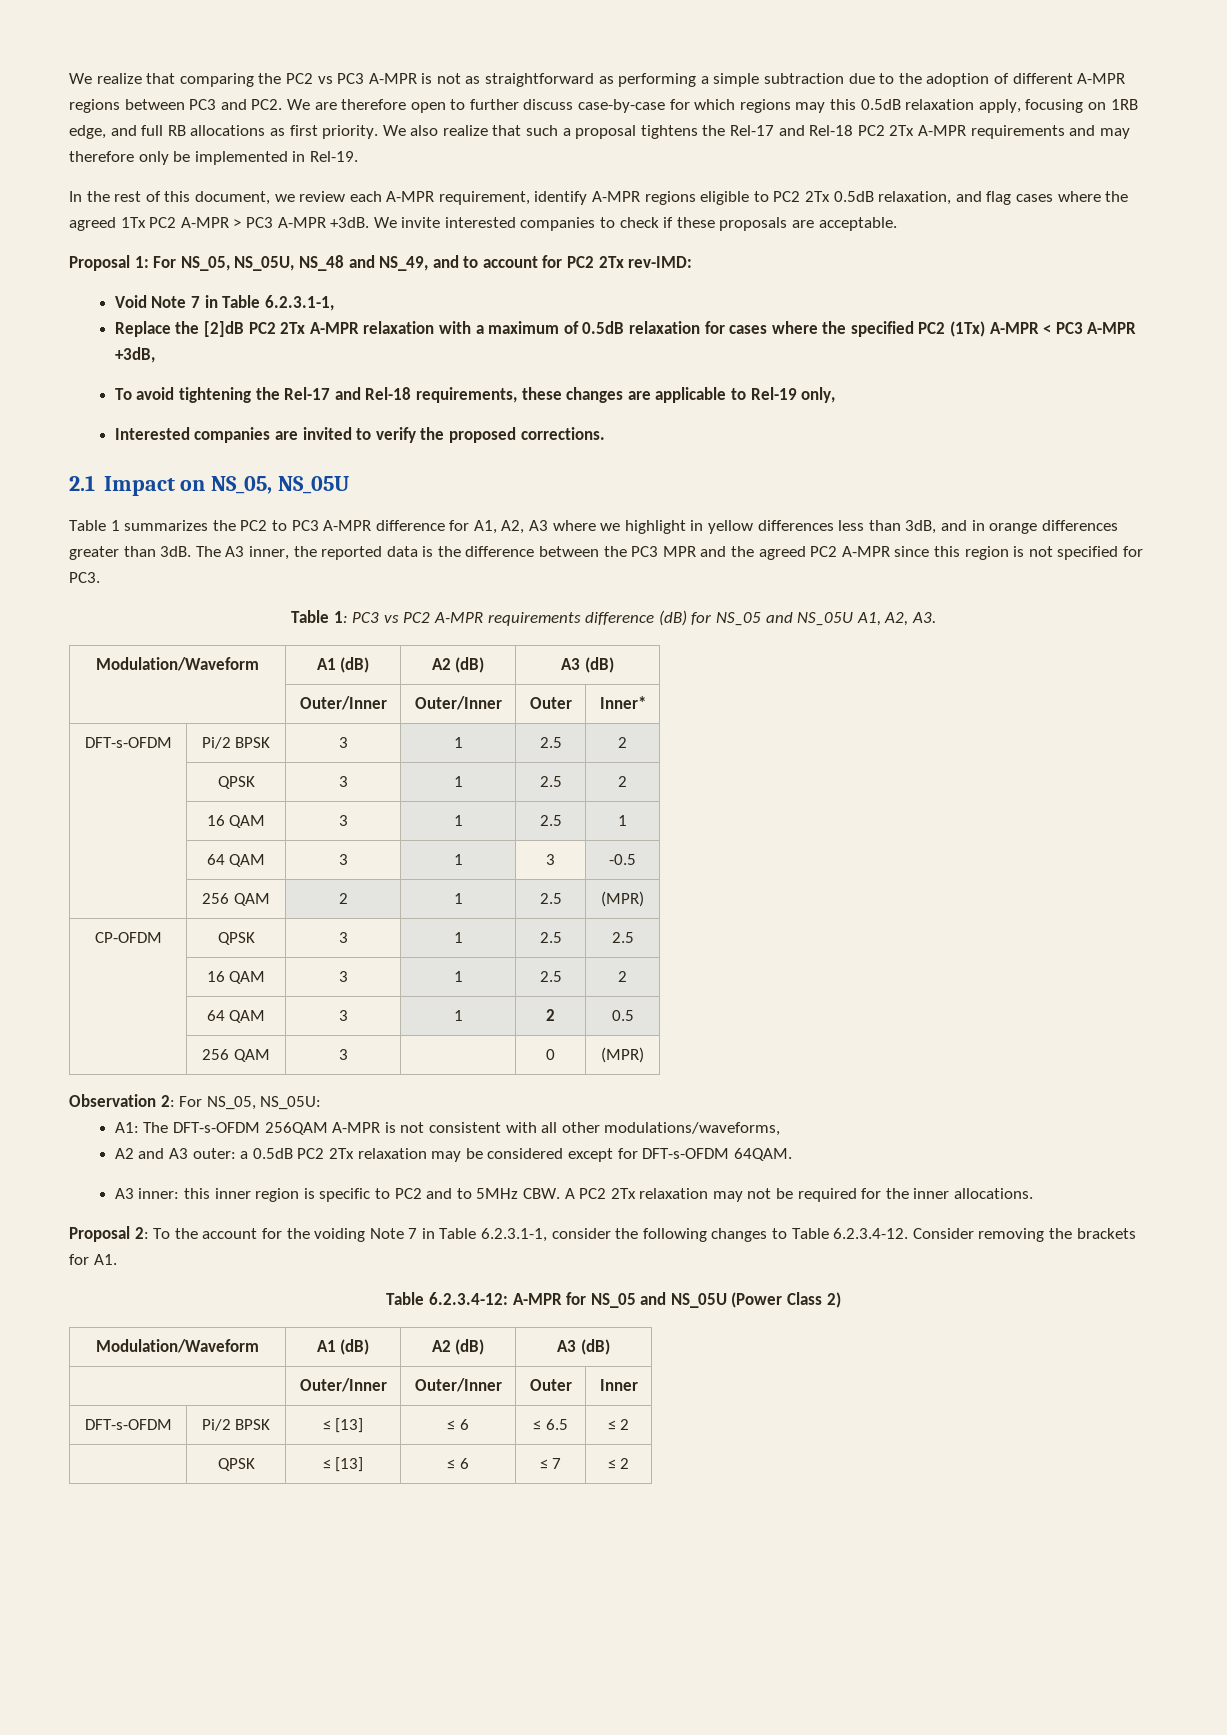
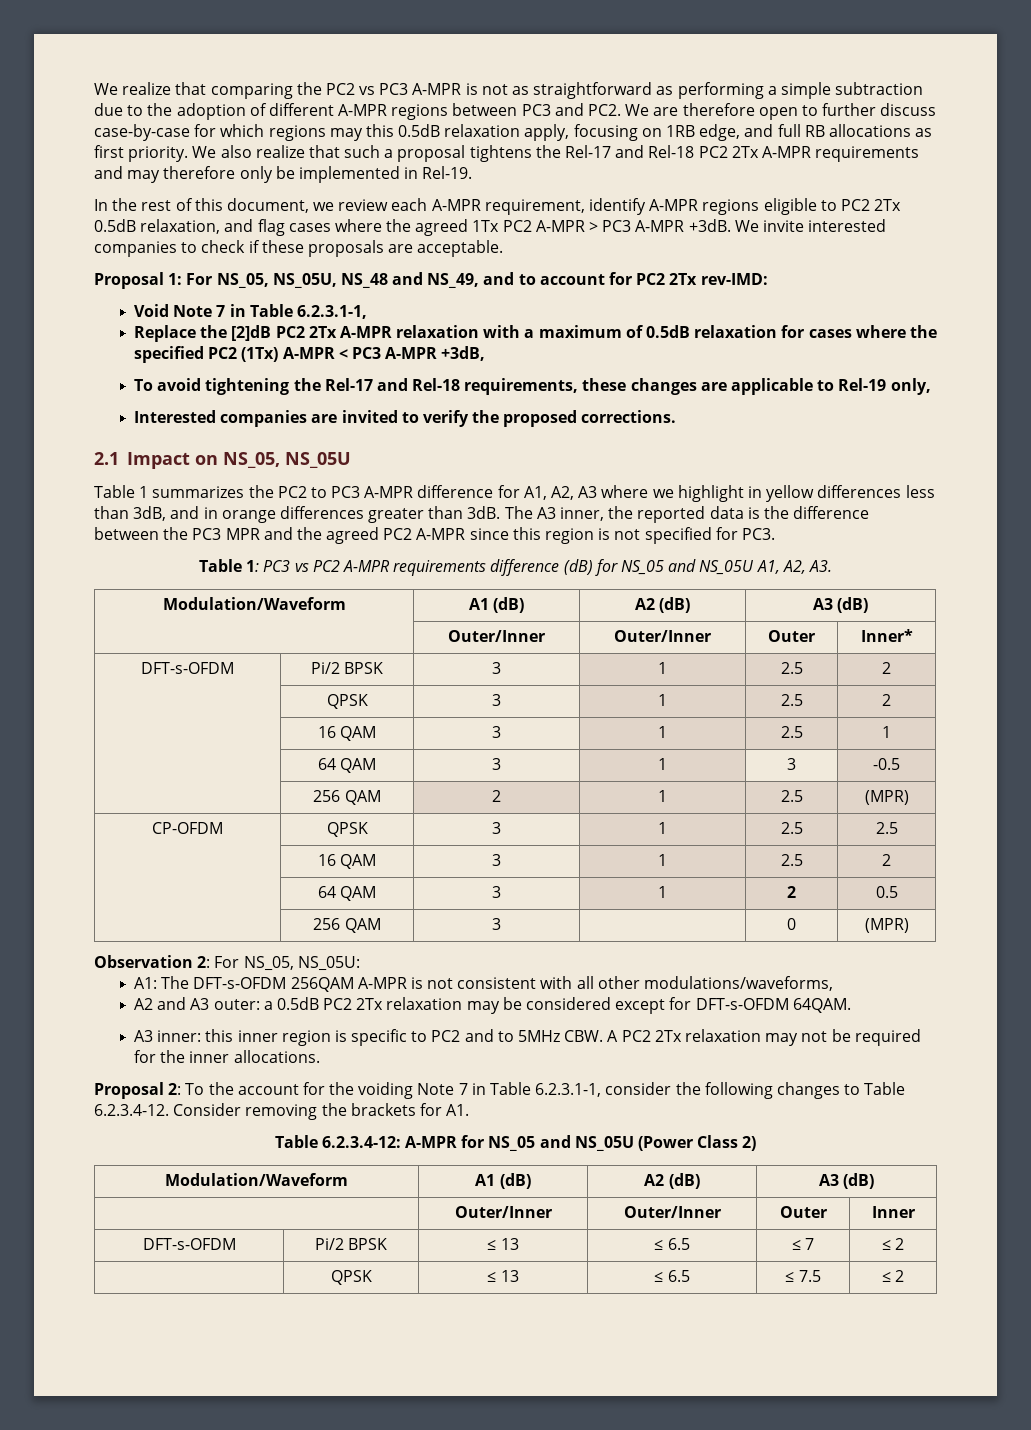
[335,1418,364,1433] [447,1419,469,1430] [533,1419,568,1430] [13] | ≤ 6 | ≤ 6.5 -> [500,1238,519,1250] [654,1238,690,1250] [791,1238,815,1250] 13 | ≤ 6.5 | ≤ 7
[335,1457,364,1472] [447,1458,469,1469] [539,1458,562,1469] [13] | ≤ 6 | ≤ 7 -> [500,1270,519,1282] [654,1270,690,1282] [785,1270,821,1282] 13 | ≤ 6.5 | ≤ 7.5

